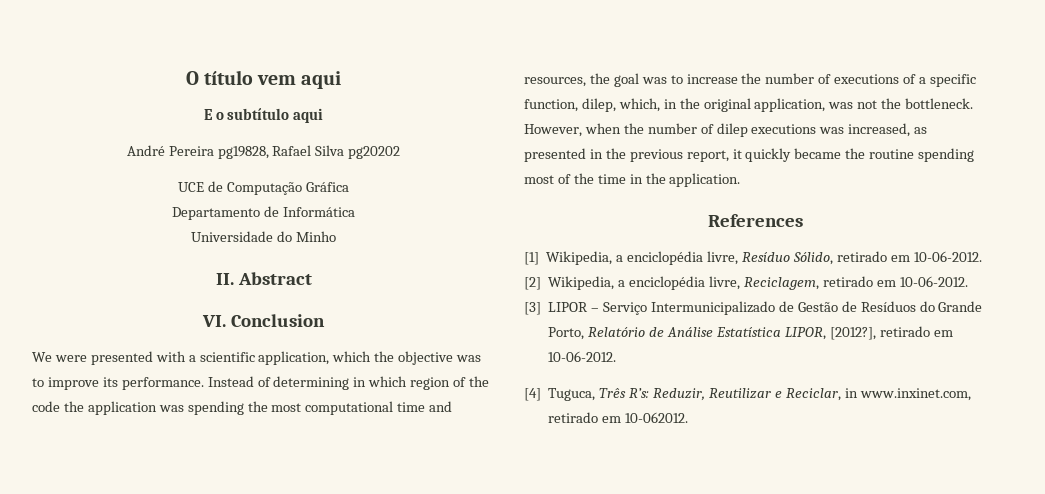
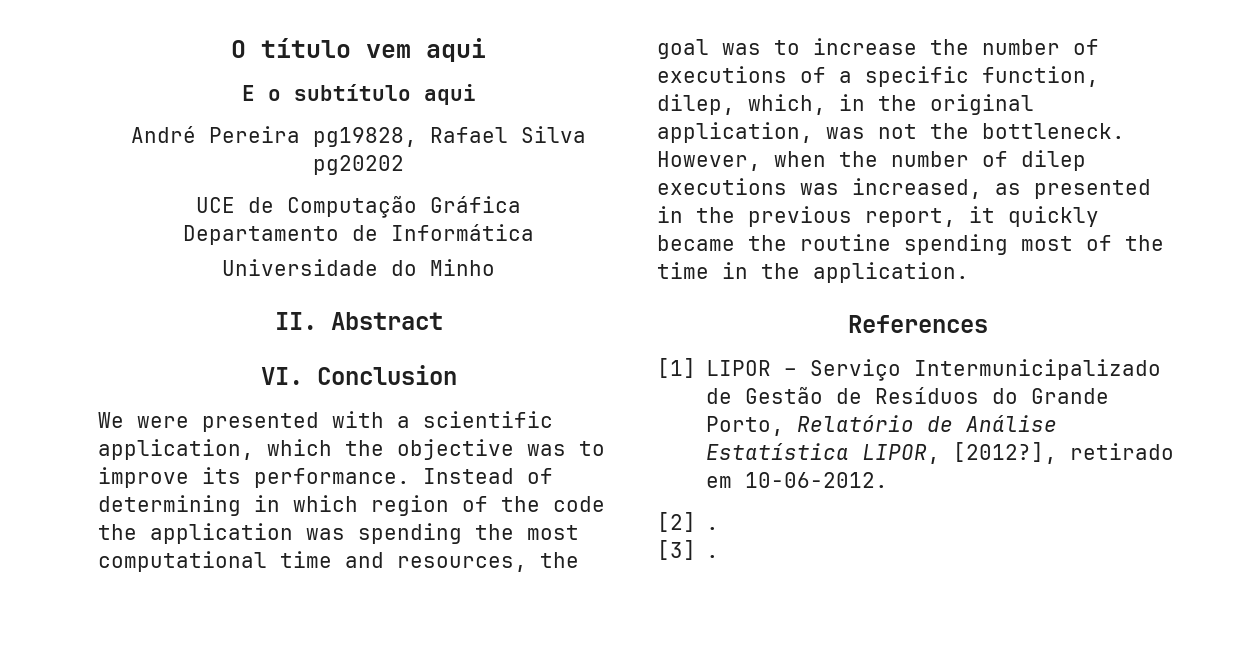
[546,251,982,265] [524,276,968,290] [524,302,541,315] Wikipedia, a enciclopédia livre, Resíduo Sólido, retirado em 10-06-2012. // [2] Wikipedia, a enciclopédia livre, Reciclagem, retirado em 10-06-2012. // [3] -> (696, 368) none
[524,388,971,401] [548,412,689,423] [4] Tuguca, Três R’s: Reduzir, Reutilizar e Reciclar, in www.inxinet.com, retirado em 10-062012. -> [657,512,720,532] [657,540,720,560] [2] . // [3] .

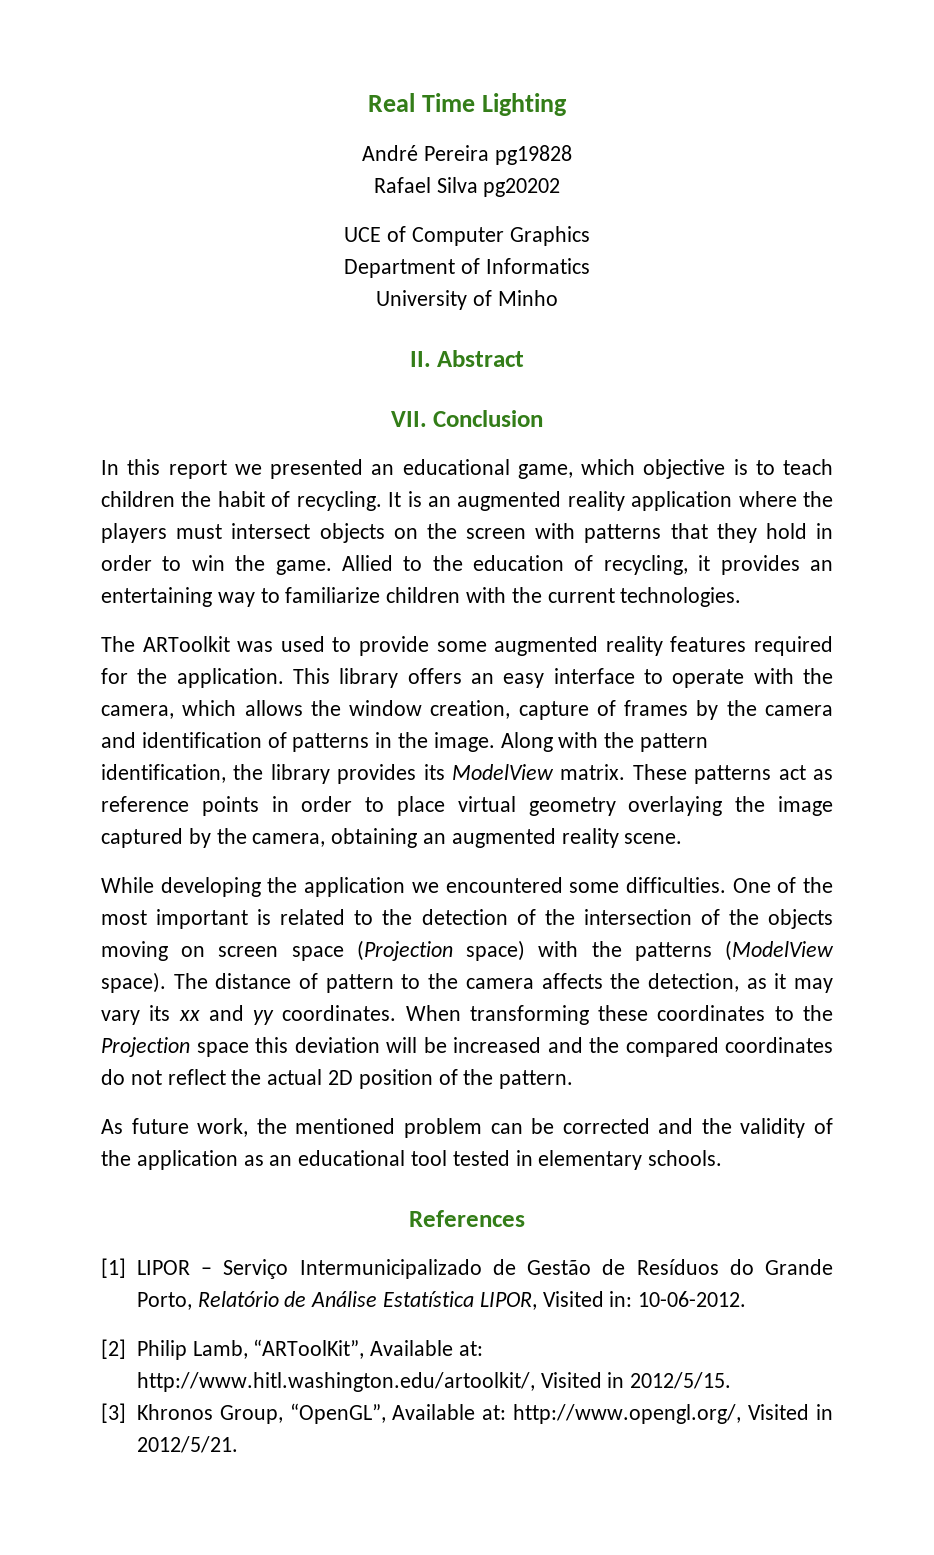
[231,38,486,62] [241,84,476,105] O título vem aqui // E o subtítulo aqui -> [367,93,568,116] Real Time Lighting
[313,127,417,147] pg19828, -> [494,145,572,165] pg19828 //
[248,195,521,218] [183,224,534,245] [222,259,417,276] de Computação Gráfica // Departamento de Informática // Universidade do -> [387,226,590,246] [344,258,590,278] [376,290,492,310] of Computer Graphics // Department of Informatics // University of
[260,367,303,385] VI. -> [390,411,427,427] VII.
[98,411,553,432] [98,439,605,460] [98,467,553,488] [98,495,605,516] [98,523,579,544] [98,551,579,572] [657,38,1099,59] [657,66,1099,87] [657,94,1034,115] [657,122,1125,143] [657,150,1086,171] [657,178,1151,199] [657,206,1099,227] [657,234,1164,255] [657,262,969,283] We were presented with a scientific application, which the objective was to improve its performance. Instead of determining in which region of the code the application was spending the most computational time and resources, the goal was to increase the number of executions of a specific function, dilep, which, in the original application, was not the bottleneck. However, when the number of dilep executions was increased, as presented in the previous report, it quickly became the routine spending most of the time in the application. -> [101,459,833,479] [101,491,833,511] [101,523,833,543] [101,555,833,575] [101,587,742,607] [101,636,834,656] [101,668,833,688] [101,700,833,720] [101,732,709,752] [101,764,833,784] [101,796,833,816] [101,828,683,848] [101,877,834,897] [101,909,833,929] [101,940,834,961] [101,972,833,993] [101,1005,833,1025] [101,1037,833,1057] [101,1069,574,1089] [101,1118,833,1138] [101,1150,723,1170] In this report we presented an educational game, which objective is to teach children the habit of recycling. It is an augmented reality application where the players must intersect objects on the screen with patterns that they hold in order to win the game. Allied to the education of recycling, it provides an entertaining way to familiarize children with the current technologies. // The ARToolkit was used to provide some augmented reality features required for the application. This library offers an easy interface to operate with the camera, which allows the window creation, capture of frames by the camera and identification of patterns in the image. Along with the pattern identification, the library provides its ModelView matrix. These patterns act as reference points in order to place virtual geometry overlaying the image captured by the camera, obtaining an augmented reality scene. // While developing the application we encountered some difficulties. One of the most important is related to the detection of the intersection of the objects moving on screen space (Projection space) with the patterns (ModelView space). The distance of pattern to the camera affects the detection, as it may vary its xx and yy coordinates. When transforming these coordinates to the Projection space this deviation will be increased and the compared coordinates do not reflect the actual 2D position of the pattern. // As future work, the mentioned problem can be corrected and the validity of the application as an educational tool tested in elementary schools.
[953,442,1175,464] [706,476,733,488] [2012?], retirado em -> [542,1291,633,1307] Visited in:
[706,527,720,530] [657,540,720,560] . // [3] . -> [136,1339,483,1360] [136,1372,732,1392] [101,1403,833,1424] [136,1436,238,1453] Philip Lamb, “ARToolKit”, Available at: http://www.hitl.washington.edu/artoolkit/, Visited in 2012/5/15. // [3] Khronos Group, “OpenGL”, Available at: http://www.opengl.org/, Visited in 2012/5/21.

